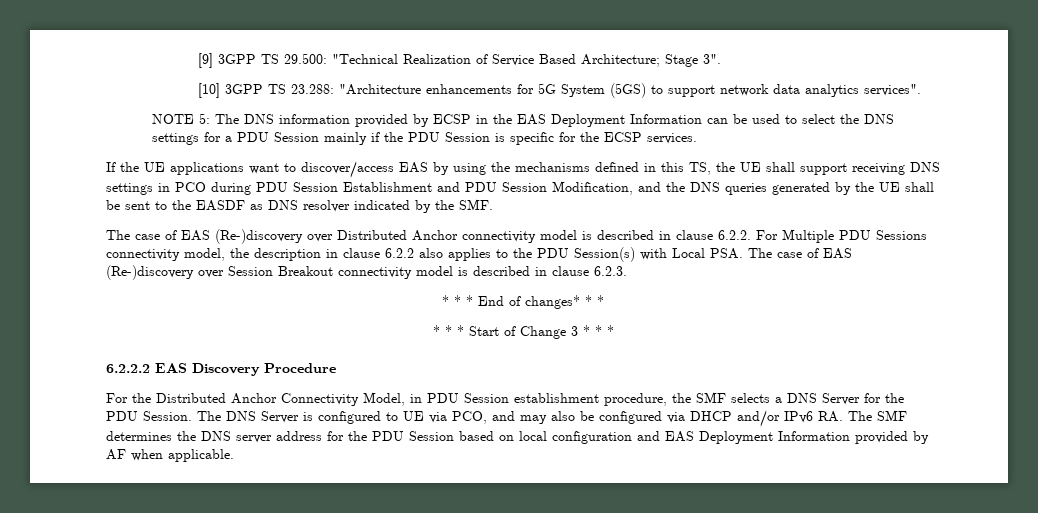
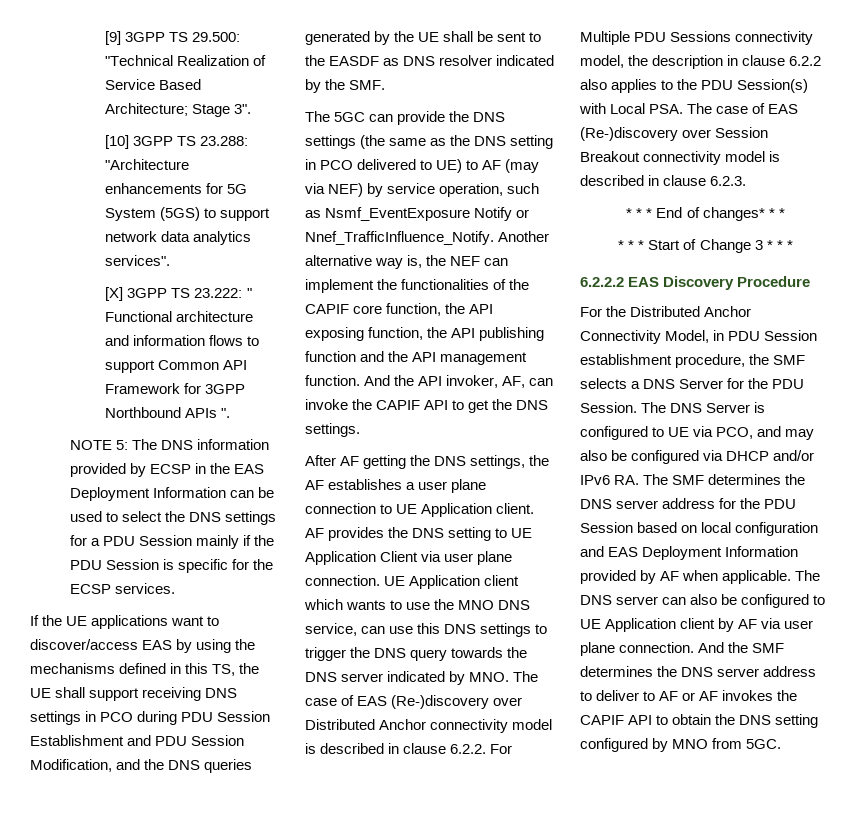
(922, 90) none -> [105,287,252,301] [105,311,254,322] [105,335,260,346] [105,360,248,373] [105,383,246,394] [105,407,231,418] // [X] 3GPP TS 23.222: " Functional architecture and information flows to support Common API Framework for 3GPP Northbound APIs ".
(130, 235) none -> [334,111,506,125] [305,135,554,149] [305,159,540,173] [305,183,540,197] [305,207,530,221] [305,231,550,245] [305,255,509,269] [305,279,530,293] [305,303,494,316] [305,327,545,341] [305,351,528,365] [305,375,554,388] [305,399,549,413] [305,423,360,437] [305,455,550,469] [305,479,487,493] [305,503,535,517] [305,527,533,541] [305,551,513,565] [305,575,520,589] [304,599,531,610] [305,623,548,637] [305,647,528,661] [305,671,539,685] 5GC can provide the DNS settings (the same as the DNS setting in PCO delivered to UE) to AF (may via NEF) by service operation, such as Nsmf_EventExposure Notify or Nnef_TrafficInfluence_Notify. Another alternative way is, the NEF can implement the functionalities of the CAPIF core function, the API exposing function, the API publishing function and the API management function. And the API invoker, AF, can invoke the CAPIF API to get the DNS settings. // After AF getting the DNS settings, the AF establishes a user plane connection to UE Application client. AF provides the DNS setting to UE Application Client via user plane connection. UE Application client which wants to use the MNO DNS service, can use this DNS settings to trigger the DNS query towards the DNS server indicated by MNO. The
(234, 455) none -> [795,570,821,581] [580,594,826,608] [580,618,814,632] [580,642,785,656] [580,666,817,677] [580,690,798,701] [580,714,819,728] [580,738,782,752] The DNS server can also be configured to UE Application client by AF via user plane connection. And the SMF determines the DNS server address to deliver to AF or AF invokes the CAPIF API to obtain the DNS setting configured by MNO from 5GC.

